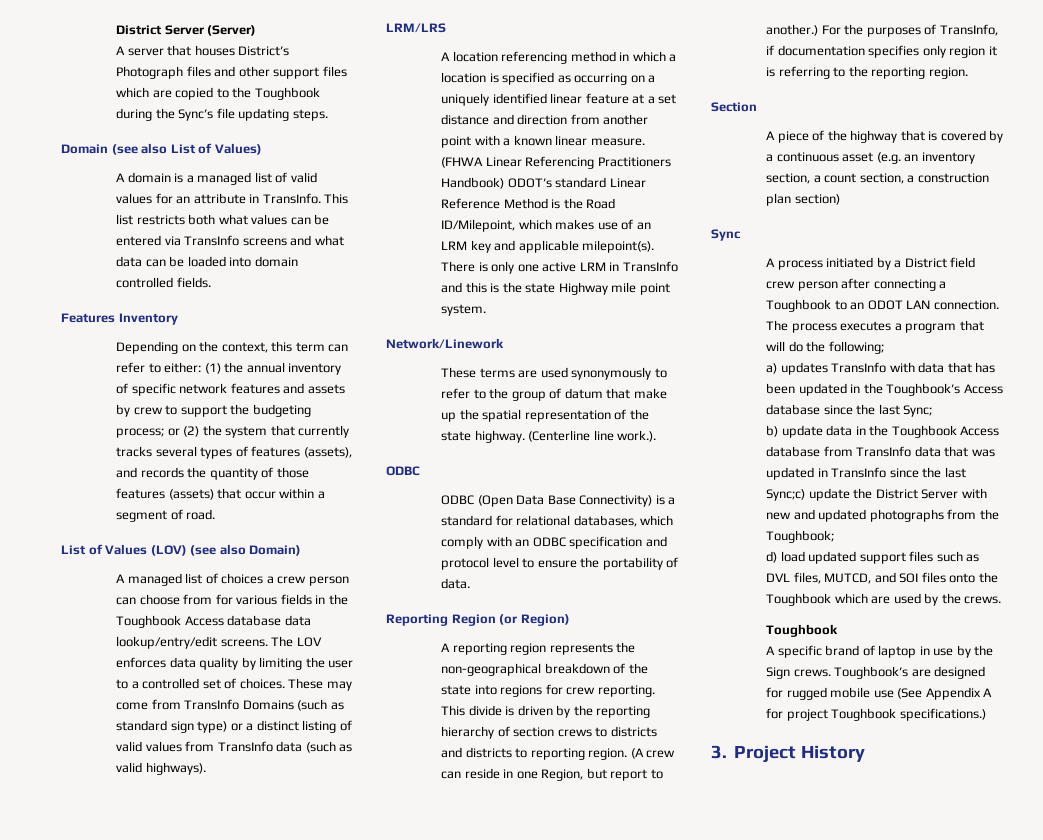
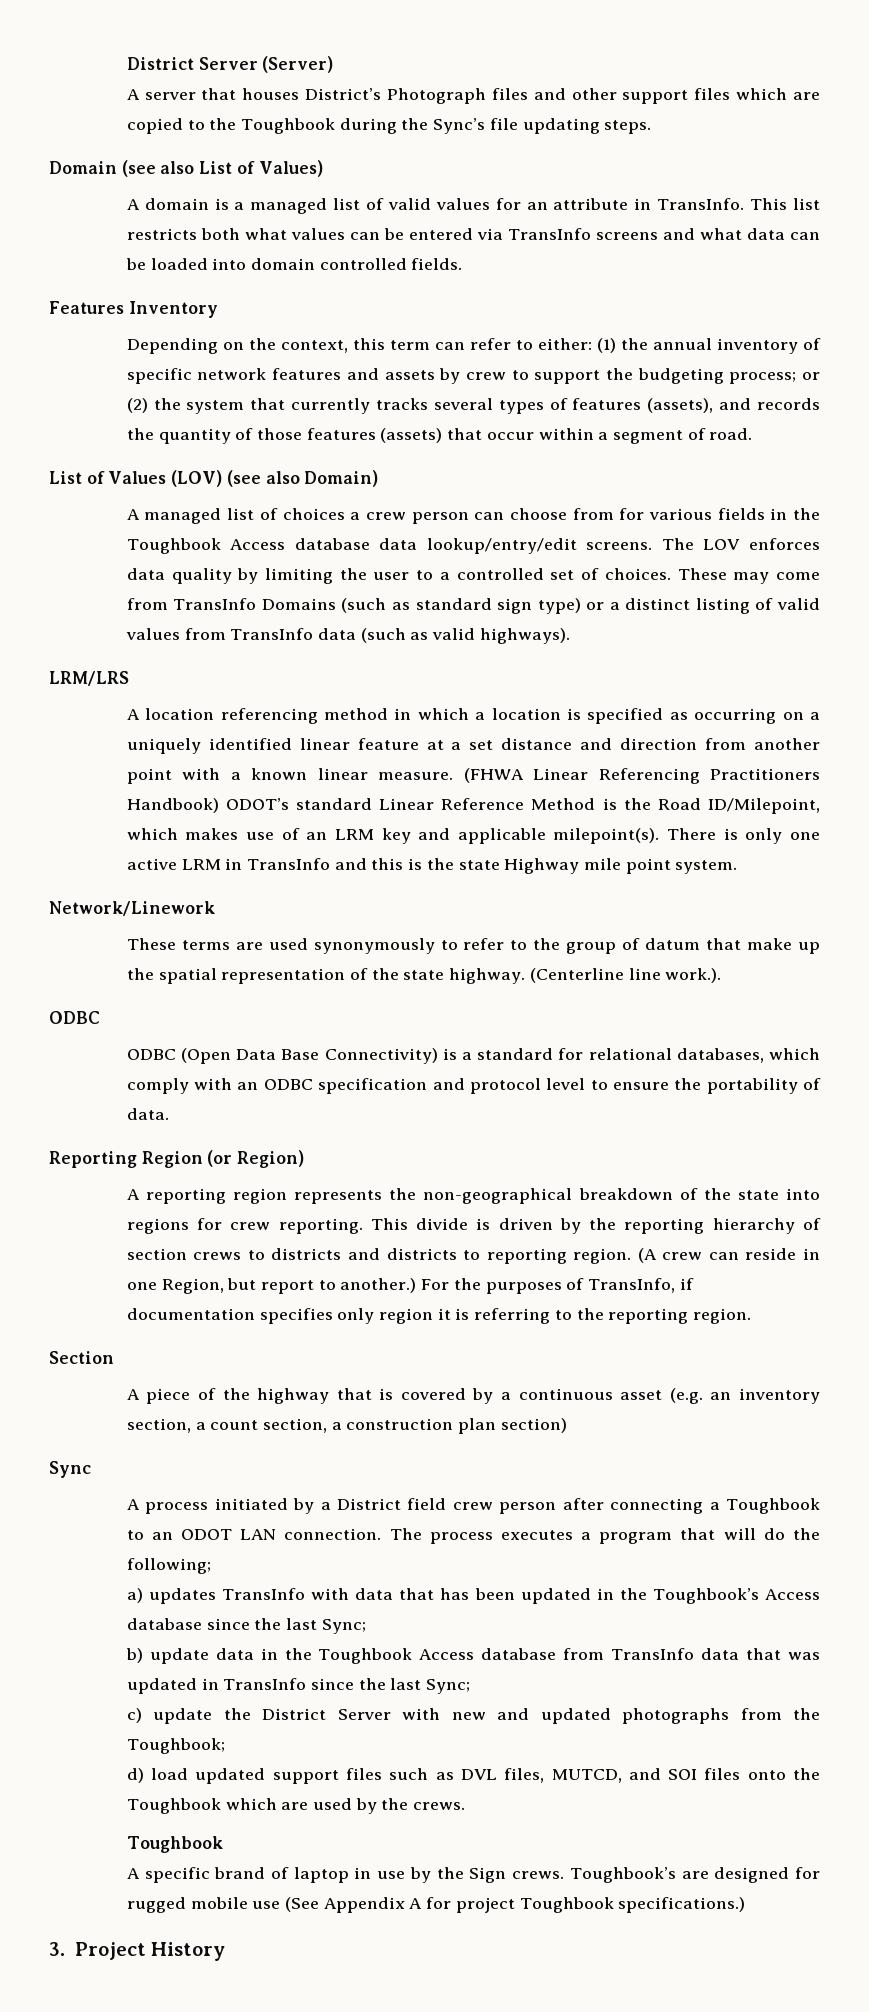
[766,489,806,501] Sync;c) -> [426,1679,471,1694] [126,1708,142,1723] Sync; // c)

